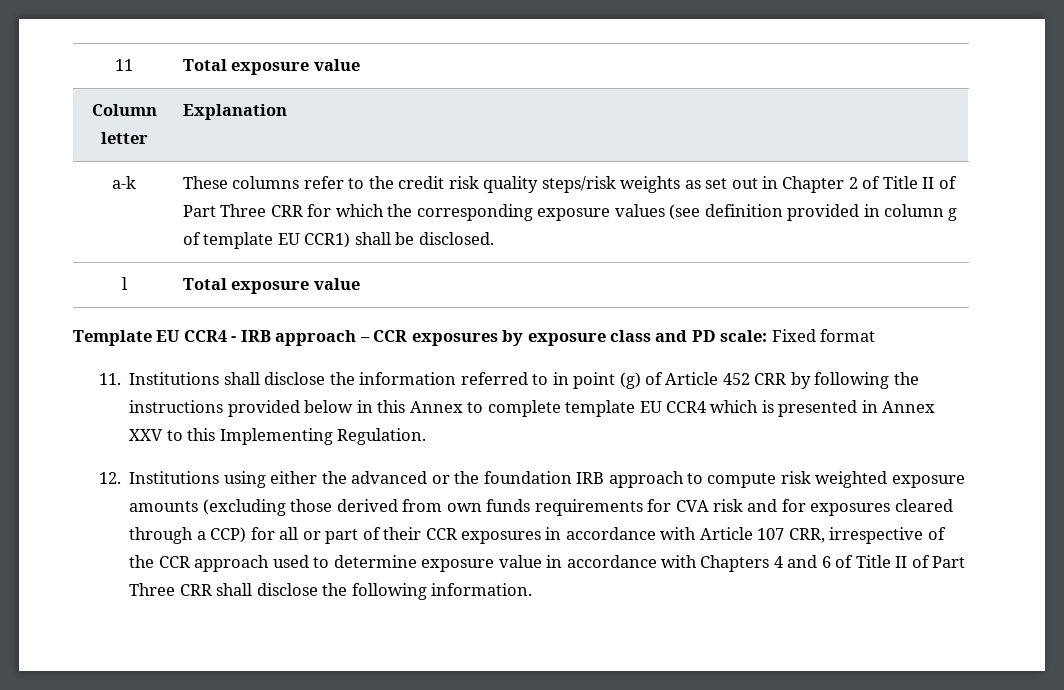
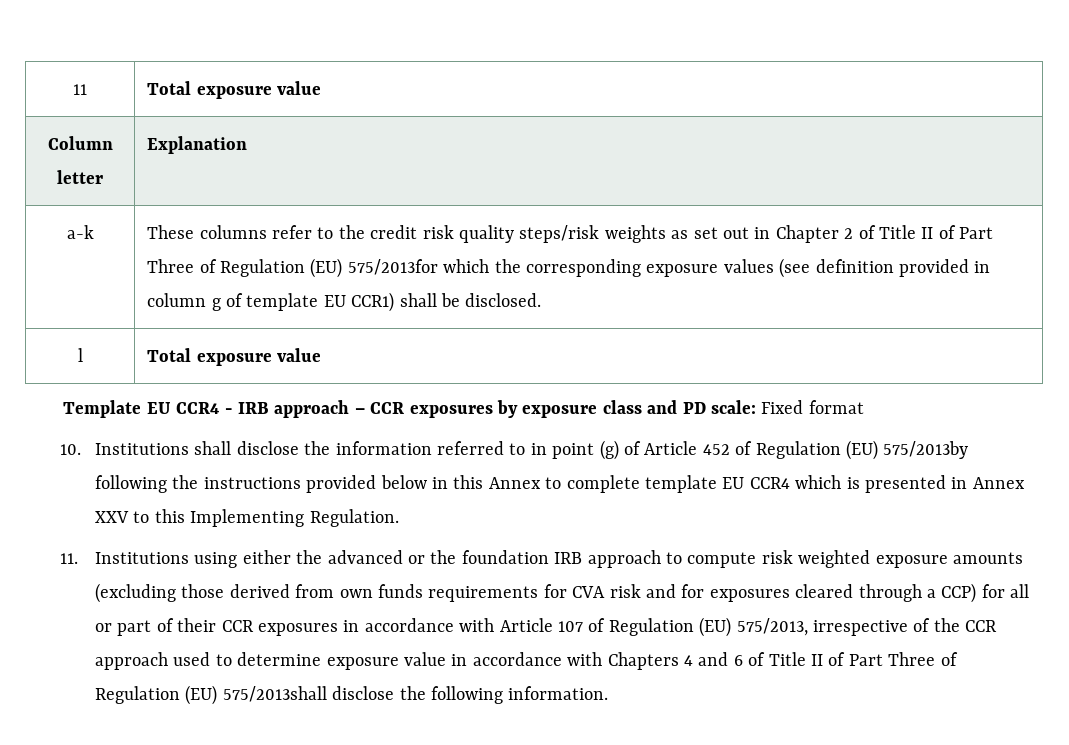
[270,204,332,217] CRR for -> [199,258,438,278] of Regulation (EU) 575/2013for
[99,373,122,385] 11. -> [60,444,82,455] 10.
[754,372,811,389] CRR by -> [735,440,969,460] of Regulation (EU) 575/2013by
[99,472,122,484] 12. -> [60,553,79,564] 11.
[788,528,825,543] CRR, -> [588,617,808,637] of Regulation (EU) 575/2013,
[179,583,253,596] CRR shall -> [940,652,958,666] [95,685,327,705] of Regulation (EU) 575/2013shall

